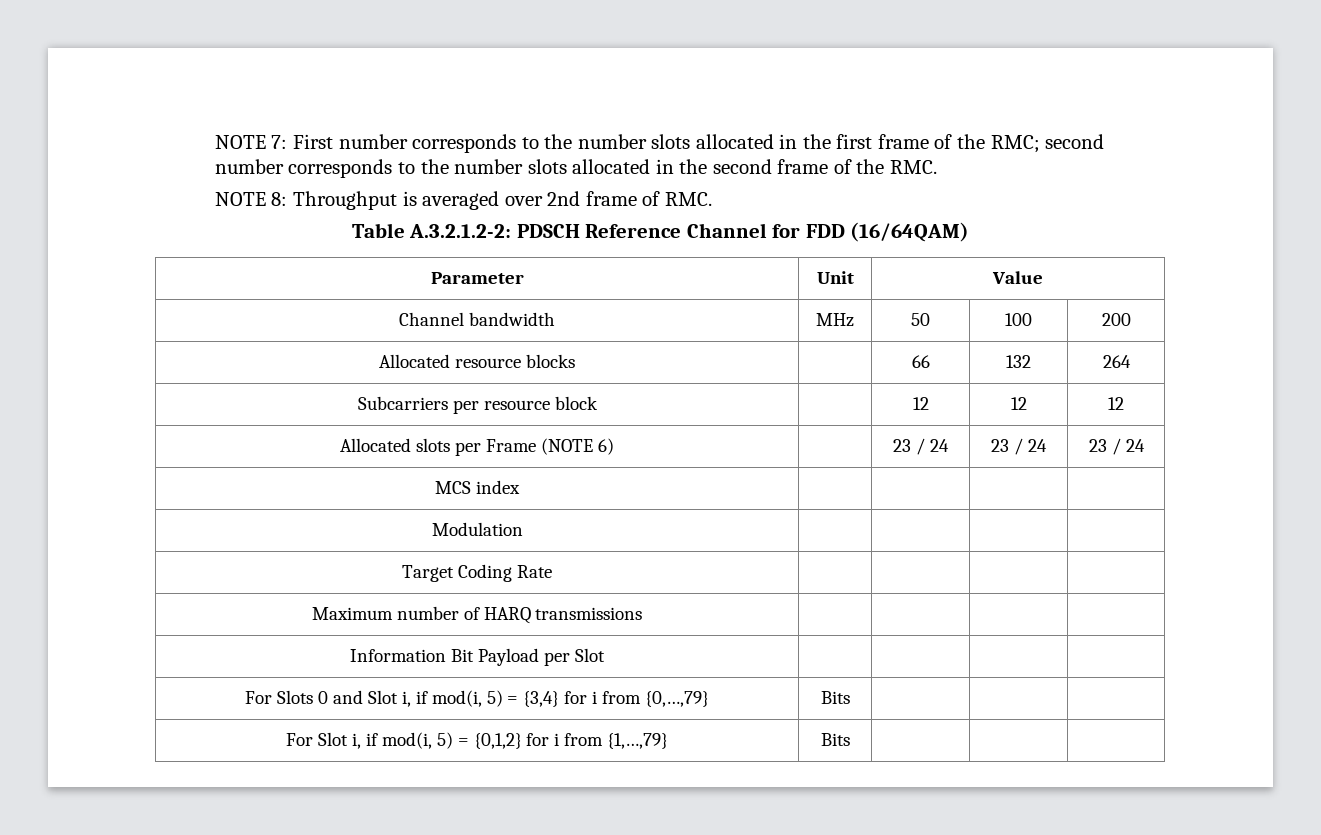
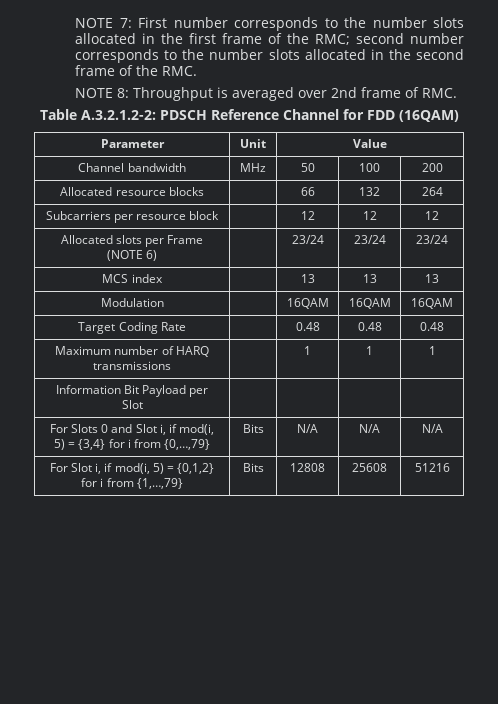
[850,222,970,242] (16/64QAM) -> [398,110,459,122] (16QAM)
[893,438,949,455] [991,438,1047,455] [1088,438,1145,455] [435,480,520,494] [431,522,523,536] 23 / 24 | 23 / 24 | 23 / 24 // MCS index | | | | // Modulation | | | | -> [291,235,324,244] [353,235,386,244] [416,235,448,244] [102,274,163,283] [300,274,315,283] [362,274,377,283] [425,274,439,283] [100,298,164,307] [286,298,329,309] [348,298,391,309] [411,298,453,309] 23/24 | 23/24 | 23/24 // MCS index | | 13 | 13 | 13 // Modulation | | 16QAM | 16QAM | 16QAM
(552, 571) | | -> [295,322,320,331] [357,322,382,331] [420,322,444,331] 0.48 | 0.48 | 0.48
(643, 613) | | -> [304,346,311,355] [366,346,373,355] [428,346,436,355] 1 | 1 | 1
(850, 697) | | -> [297,424,318,433] [359,424,380,433] [421,424,443,433] N/A | N/A | N/A
(850, 739) | | -> [290,463,325,472] [352,463,387,472] [414,463,450,472] 12808 | 25608 | 51216

